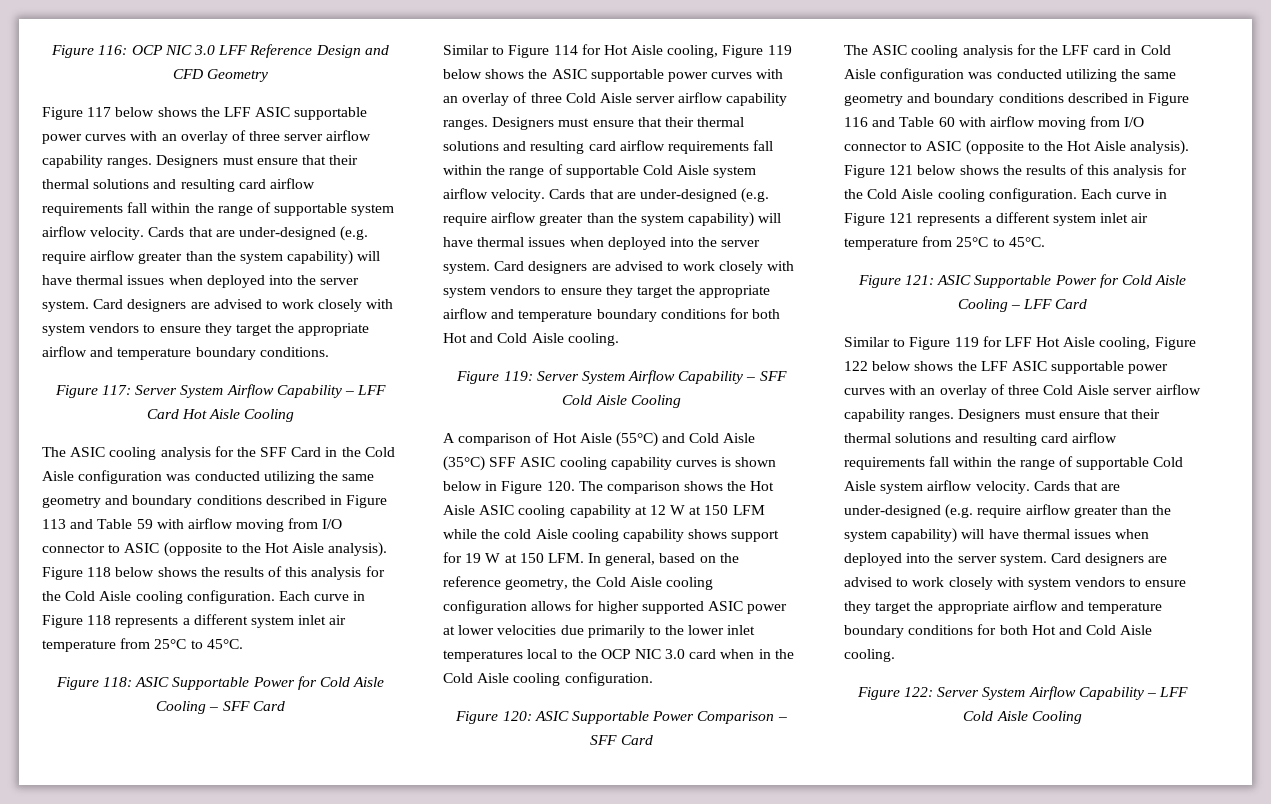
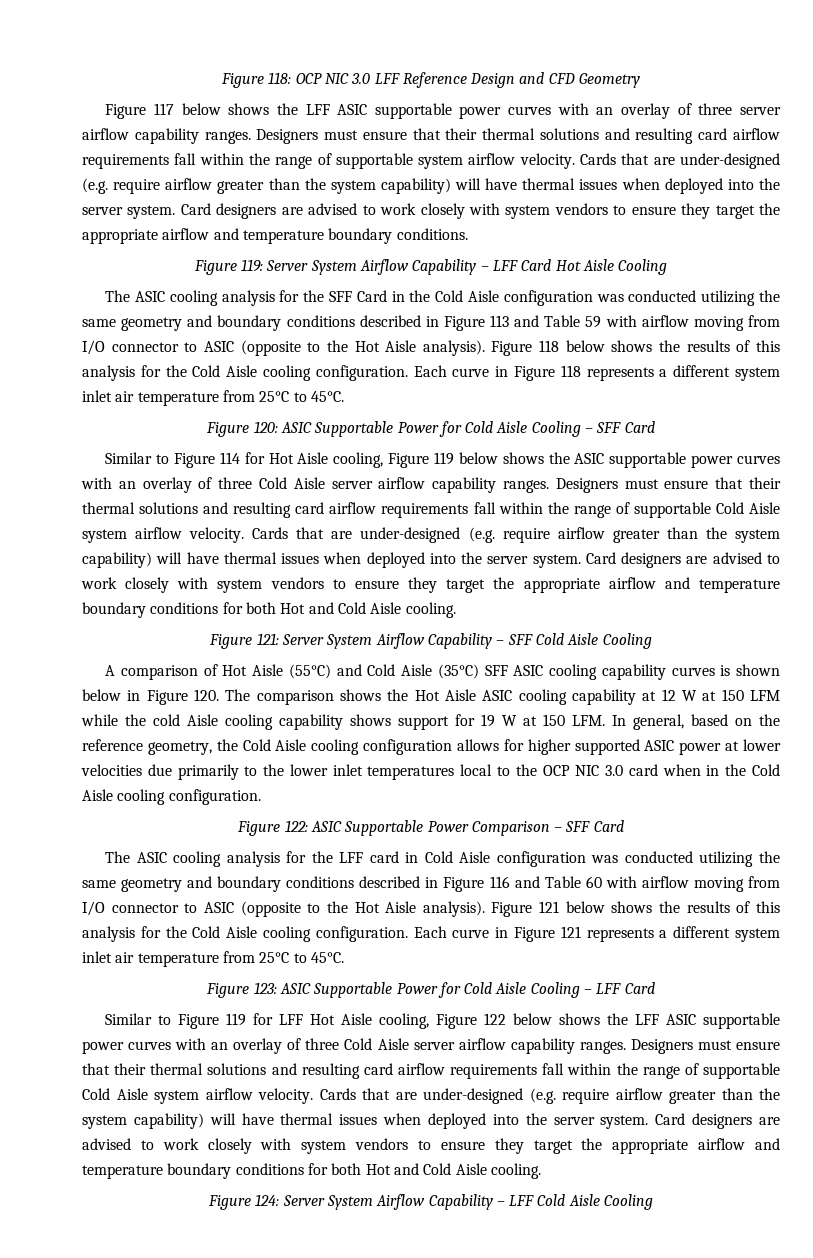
[51,45,128,58] Figure 116: -> [220,72,292,88] Figure 118:
[102,385,132,395] 117: -> [241,259,264,272] 119:
[103,677,133,687] 118: -> [253,421,278,433] 120:
[503,371,533,381] 119: -> [256,633,279,645] 121:
[502,711,532,721] 120: -> [284,820,308,832] 122:
[905,275,935,285] 121: -> [253,982,277,994] 123:
[904,687,934,697] 122: -> [255,1194,280,1206] 124:

